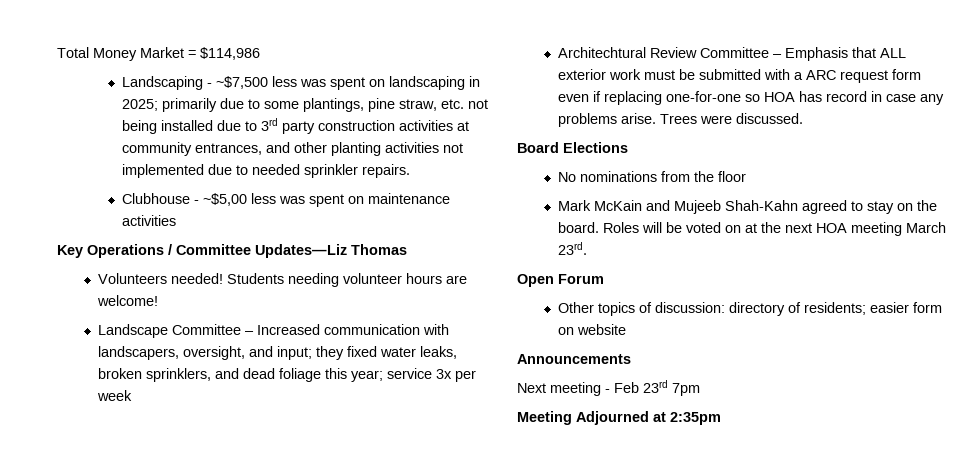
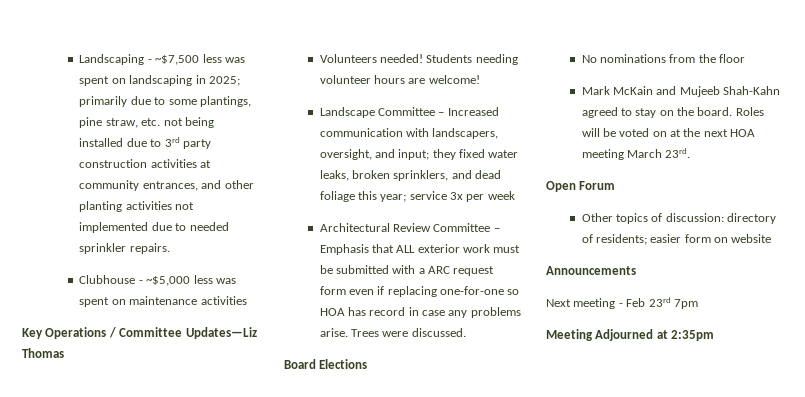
[57,47,260,61] Total Money Market = $114,986 // -> (79, 59) none
[203,193,248,206] ~$5,00 -> [146,276,191,286] ~$5,000
[557,47,646,58] Architechtural -> [319,223,390,232] Architectural

